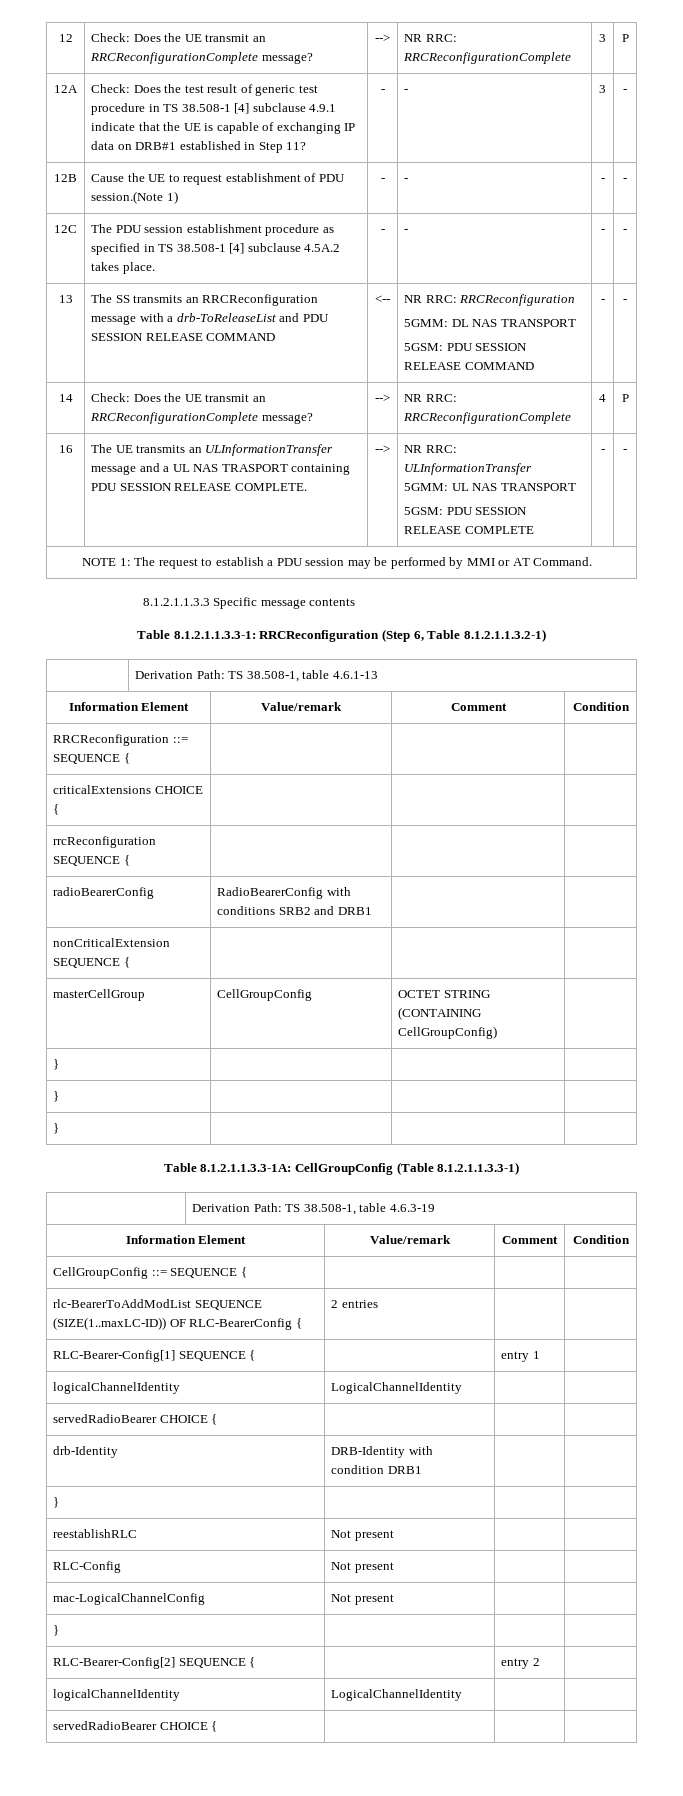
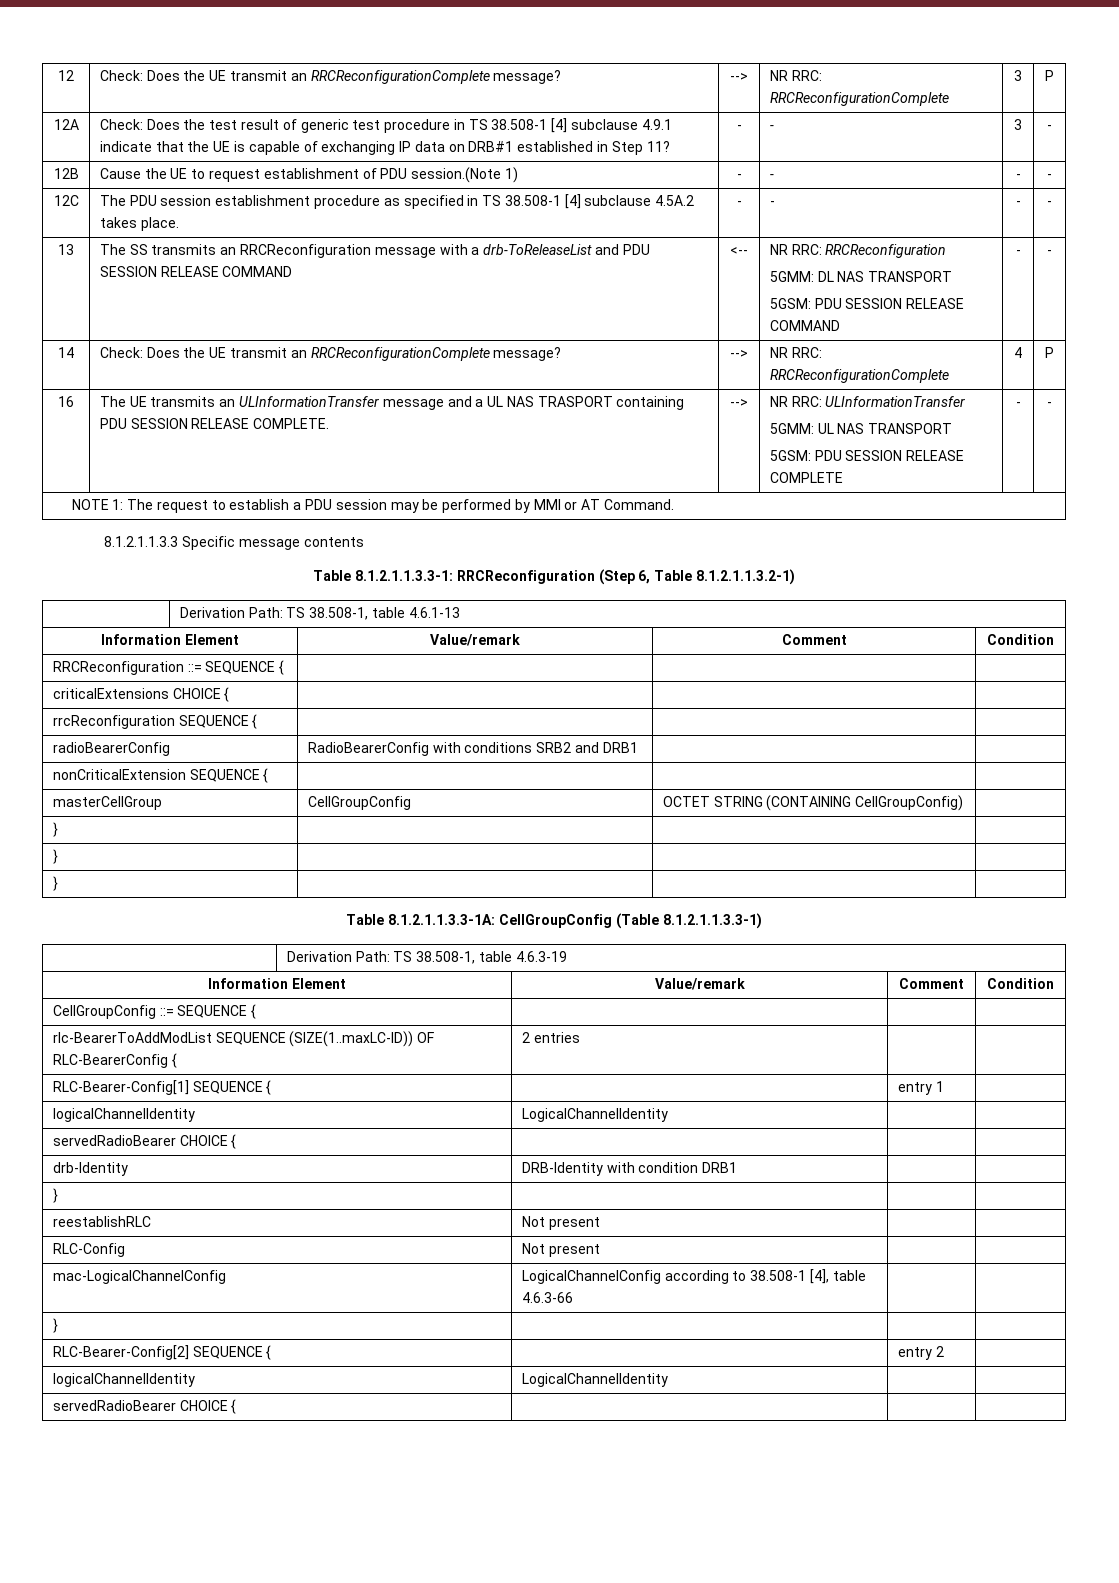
[331,1594,394,1605] Not present -> [521,1269,866,1284] [521,1292,573,1303] LogicalChannelConfig according to 38.508-1 [4], table 4.6.3-66

